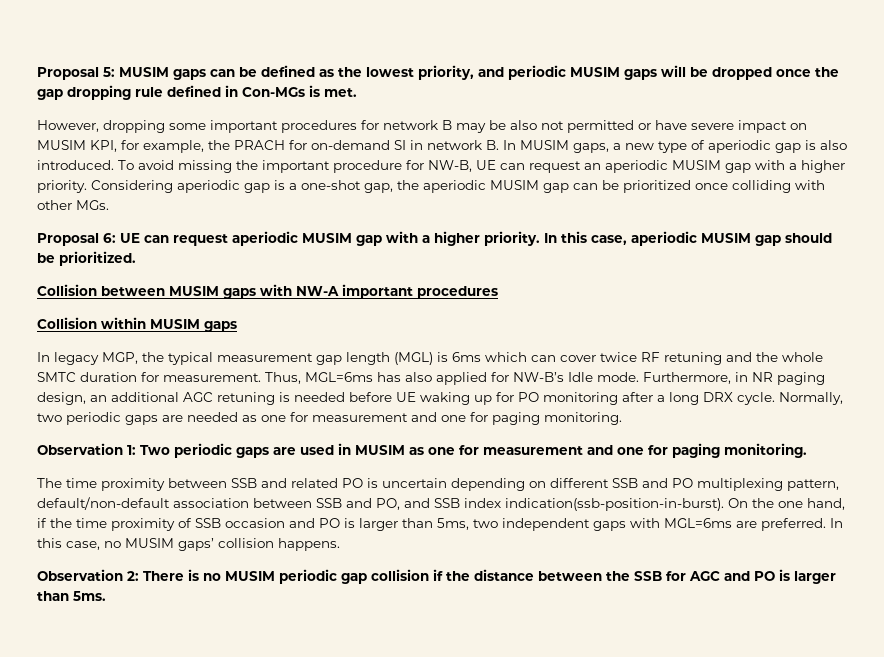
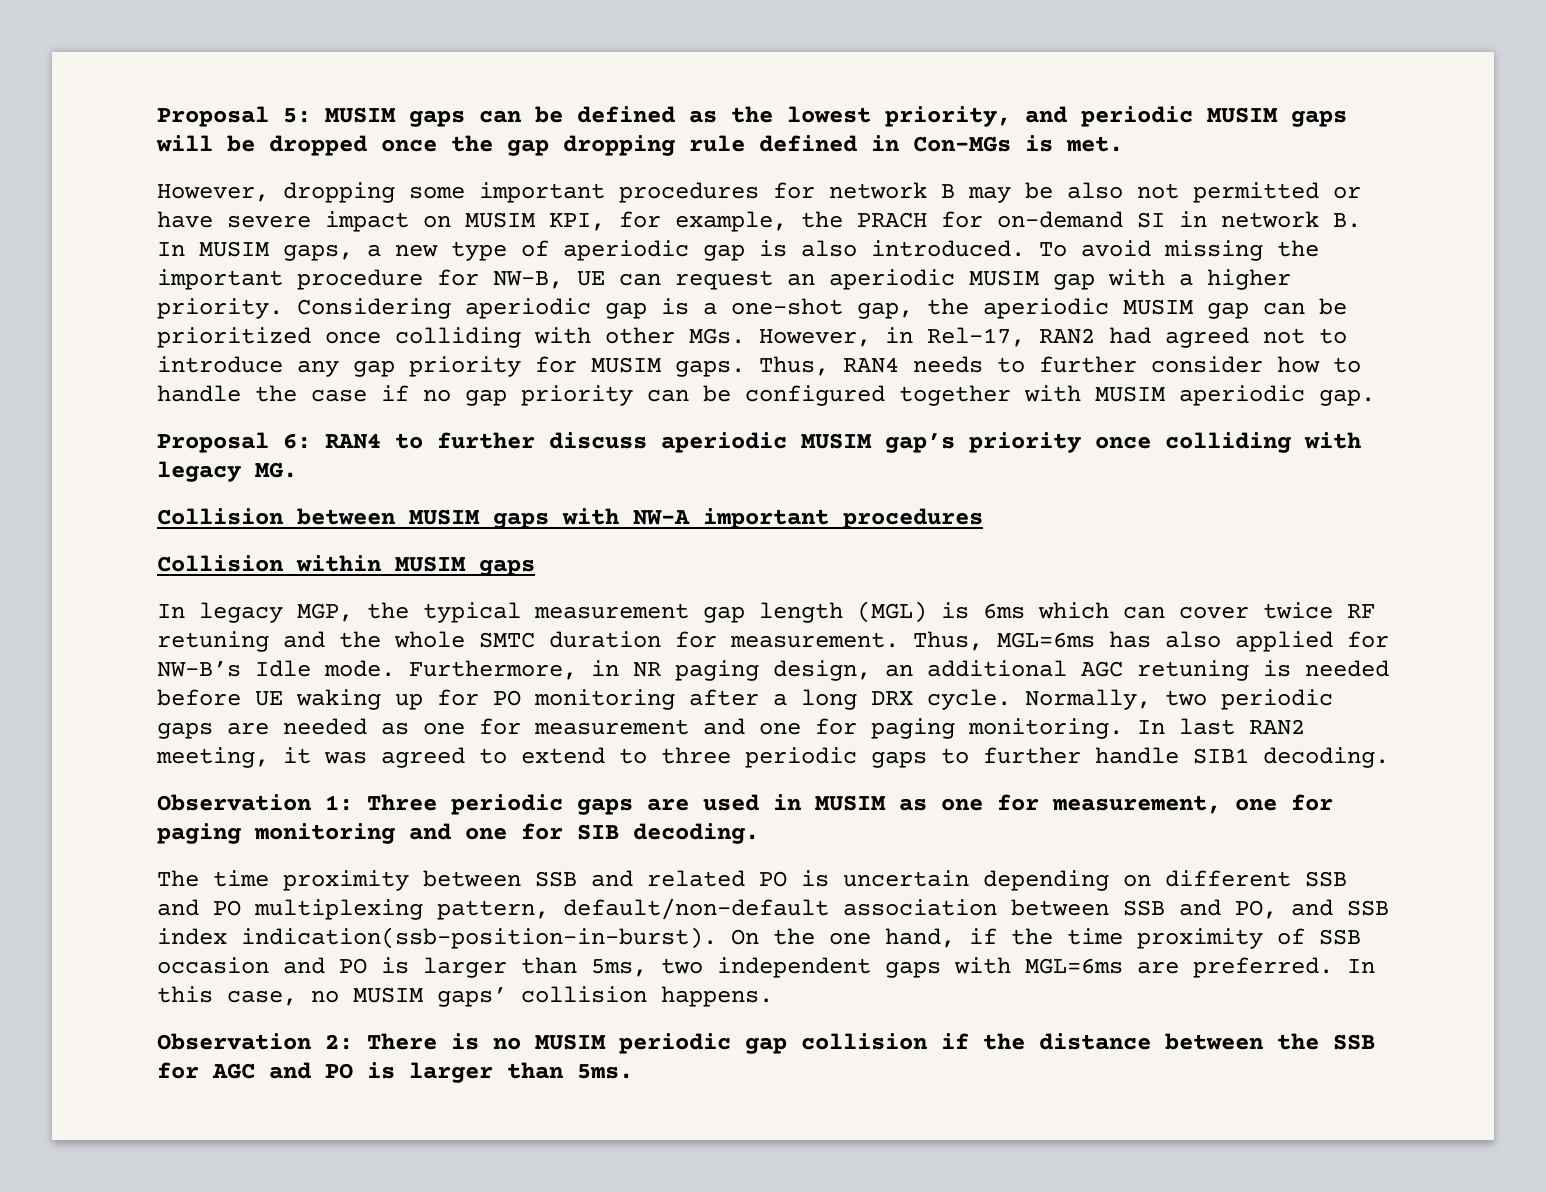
[37,231,832,246] [37,251,136,266] // Proposal 6: UE can request aperiodic MUSIM gap with a higher priority. In this case, aperiodic MUSIM gap should be prioritized. -> [759,327,1347,348] [157,356,1361,377] [157,385,1375,406] [157,432,1361,453] [157,461,297,482] However, in Rel-17, RAN2 had agreed not to introduce any gap priority for MUSIM gaps. Thus, RAN4 needs to further consider how to handle the case if no gap priority can be configured together with MUSIM aperiodic gap. // Proposal 6: RAN4 to further discuss aperiodic MUSIM gap’s priority once colliding with legacy MG.
(622, 418) none -> [1137,718,1305,735] [156,747,1389,768] In last RAN2 meeting, it was agreed to extend to three periodic gaps to further handle SIB1 decoding.
[140,445,170,455] Two -> [367,794,437,811] Three
[483,443,807,458] measurement and one for paging monitoring. -> [1052,794,1333,814] [157,823,759,844] measurement, one for paging monitoring and one for SIB decoding.

